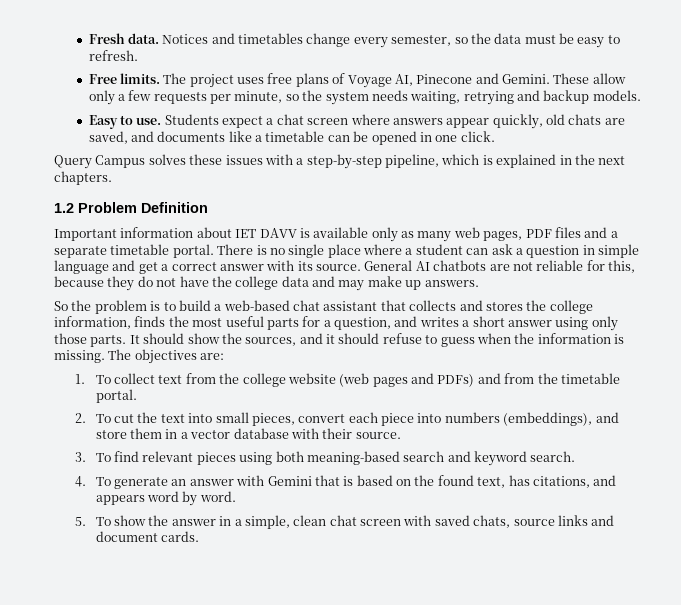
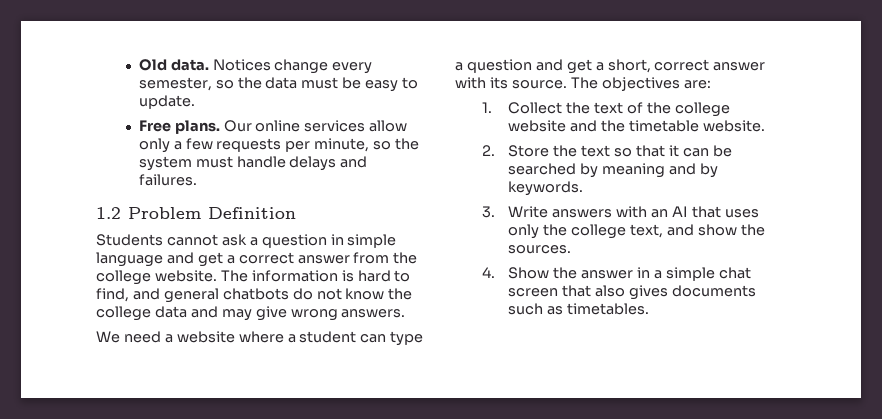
[88,33,125,44] Fresh -> [138,59,167,71] Old
[211,33,304,44] and timetables -> (271, 65) none
[88,50,138,61] refresh. -> [138,95,195,109] update.
[119,73,590,88] limits. The project uses free plans of Voyage AI, Pinecone and Gemini. These -> [174,120,366,134] plans. Our online services
[371,90,641,105] [88,114,625,129] [88,131,495,145] [54,154,626,169] [54,171,112,185] [54,202,208,213] [54,227,618,242] [54,244,489,258] needs waiting, retrying and backup models. // Easy to use. Students expect a chat screen where answers appear quickly, old chats are saved, and documents like a timetable can be opened in one click. // Query Campus solves these issues with a step-by-step pipeline, which is explained in the next chapters. // 1.2 Problem Definition // Important information about IET DAVV is available only as many web pages, PDF files and a separate timetable portal. There is no single place where a student can -> [195,156,368,171] [138,174,197,186] [96,207,296,219] [96,234,218,246] must handle delays and failures. // 1.2 Problem Definition // Students cannot
[266,260,635,273] [54,276,135,291] with its source. General AI chatbots are not reliable for this, because they -> [353,252,418,264] [96,270,411,285] [96,288,289,303] from the college website. The information is hard to find, and general chatbots
[179,276,209,287] have -> [345,288,385,300] know
[367,276,422,290] make up -> [255,306,338,321] give wrong
[54,300,593,314] [54,316,618,331] [54,333,624,347] [54,349,225,364] [74,373,535,387] So the problem is to build a web-based chat assistant that collects and stores the college information, finds the most useful parts for a question, and writes a short answer using only those parts. It should show the sources, and it should refuse to guess when the information is missing. The objectives are: // 1. To collect text from the college website (web pages and PDFs) and from -> [96,331,424,346] [455,59,766,74] [455,77,711,91] [481,102,731,117] [508,120,598,132] We need a website where a student can type a question and get a short, correct answer with its source. The objectives are: // 1. Collect the text of the college website and
[95,389,137,403] portal. -> [703,120,766,132] website.
[95,412,619,426] [95,428,401,439] [74,451,576,466] [74,475,617,489] [95,491,236,506] [74,515,615,529] [95,531,200,542] To cut the text into small pieces, convert each piece into numbers (embeddings), and store them in a vector database with their source. // 3. To find relevant pieces using both meaning-based search and keyword search. // 4. To generate an answer with Gemini that is based on the found text, has citations, and appears word by word. // 5. To show the answer in a simple, clean chat screen with saved chats, source links and document cards. -> [508,145,732,157] [508,163,719,178] [508,181,584,196] [481,206,759,218] [508,224,765,239] [508,245,572,254] [481,267,751,281] [508,285,757,300] [508,303,650,315] Store the text so that it can be searched by meaning and by keywords. // 3. Write answers with an AI that uses only the college text, and show the sources. // 4. Show the answer in a simple chat screen that also gives documents such as timetables.

